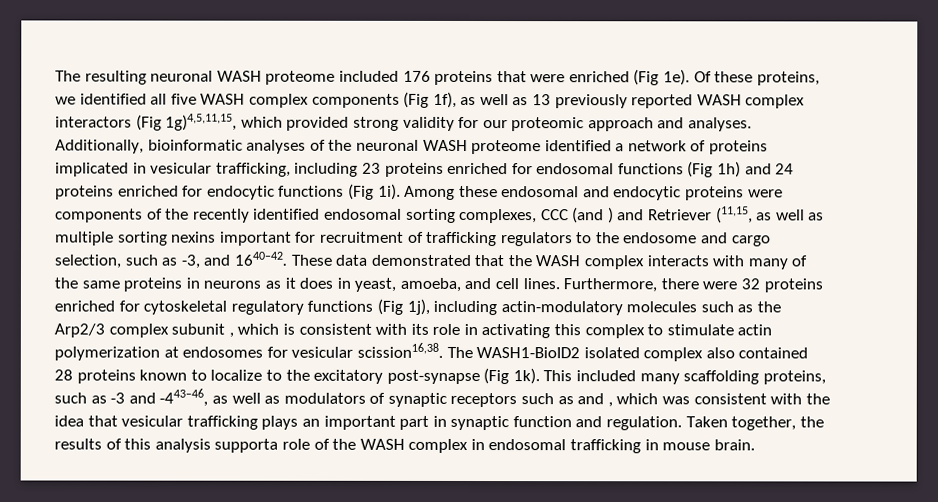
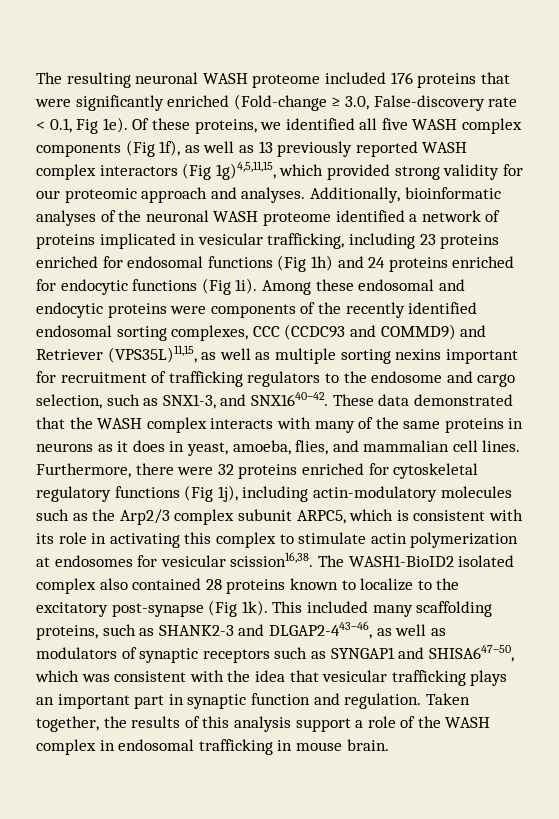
[568,69,660,86] enriched (Fig -> [75,94,518,111] [36,118,99,134] significantly enriched (Fold-change ≥ 3.0, False-discovery rate < 0.1, Fig
[572,207,614,224] (and ) -> [284,324,456,340] (CCDC93 and COMMD9)
[715,206,753,224] (11,15, -> [107,345,197,363] (VPS35L)11,15,
[180,251,287,269] -3, and 1640–42. -> [162,392,328,409] SNX1-3, and SNX1640–42.
[464,277,492,290] and -> [295,440,450,455] flies, and mammalian
[228,332,234,338] , -> [296,510,346,524] ARPC5,
[110,388,209,407] -3 and -443–46, -> [158,621,372,639] SHANK2-3 and DLGAP2-443–46,
[577,393,613,408] and , -> [330,645,514,662] SYNGAP1 and SHISA647–50,
[214,438,279,453] supporta -> [295,718,364,732] support a

